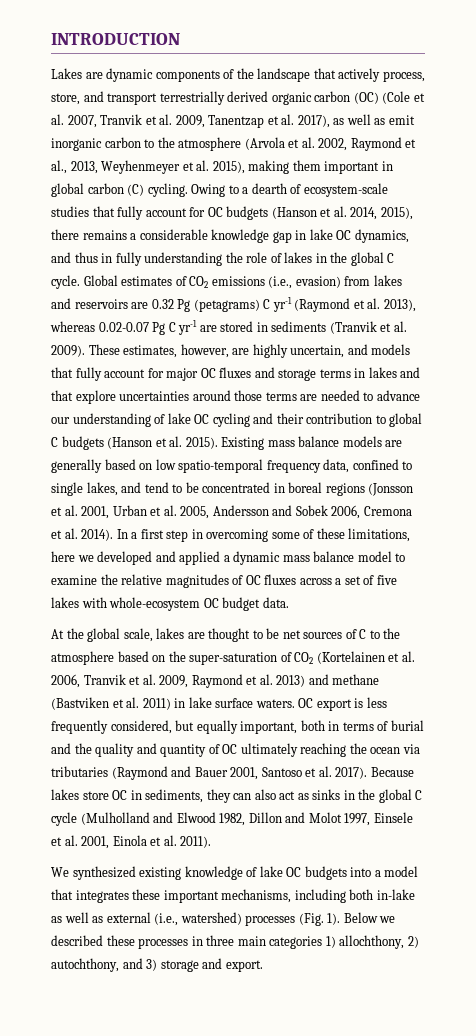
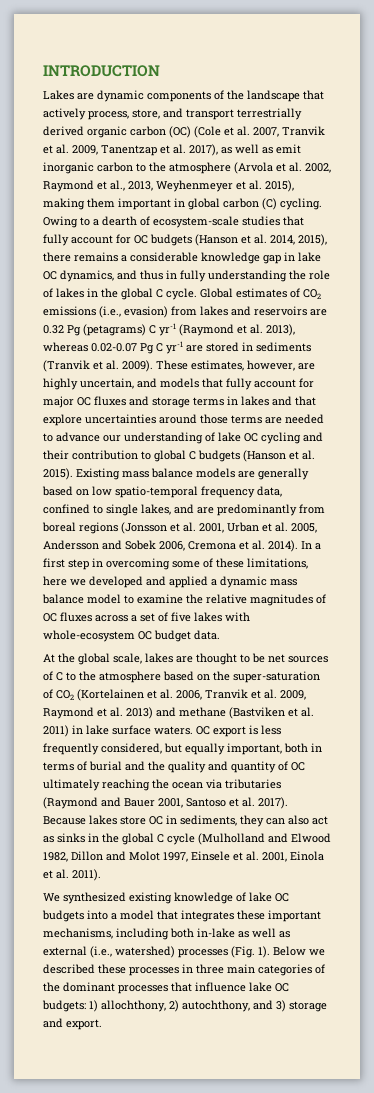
[144,482,285,493] tend to be concentrated in -> [197,504,325,516] are predominantly from
(323, 942) none -> [315,964,325,974] [43,982,289,994] [42,1000,86,1012] of the dominant processes that influence lake OC budgets:

